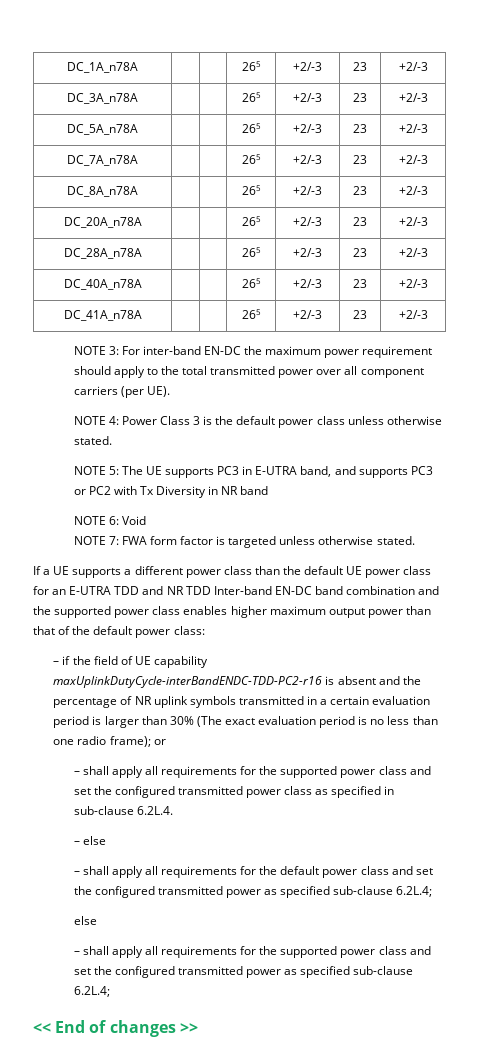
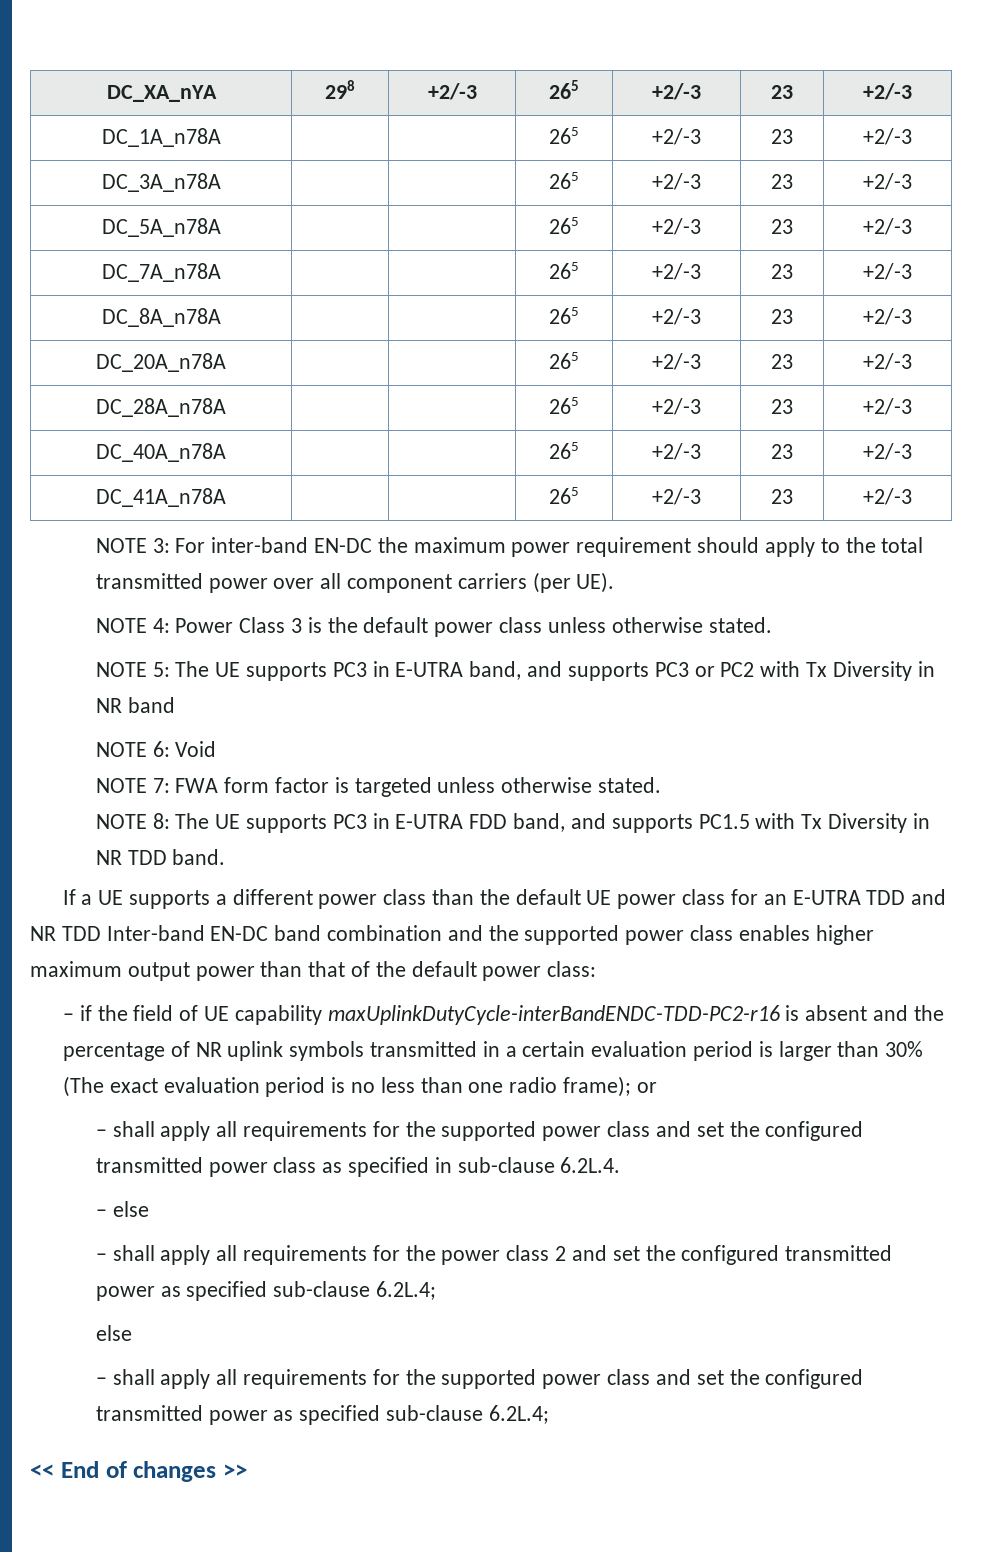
(67, 67) none -> [106,85,217,102] [325,80,355,99] [427,83,477,100] [549,80,579,99] [652,83,701,100] [771,85,793,99] [863,83,912,100] DC_XA_nYA | 298 | +2/-3 | 265 | +2/-3 | 23 | +2/-3 //
(415, 540) none -> [95,813,930,833] [95,849,226,865] // NOTE 8: The UE supports PC3 in E-UTRA FDD band, and supports PC1.5 with Tx Diversity in NR TDD band.
[280,866,389,878] default power class -> [441,1245,567,1265] power class 2

